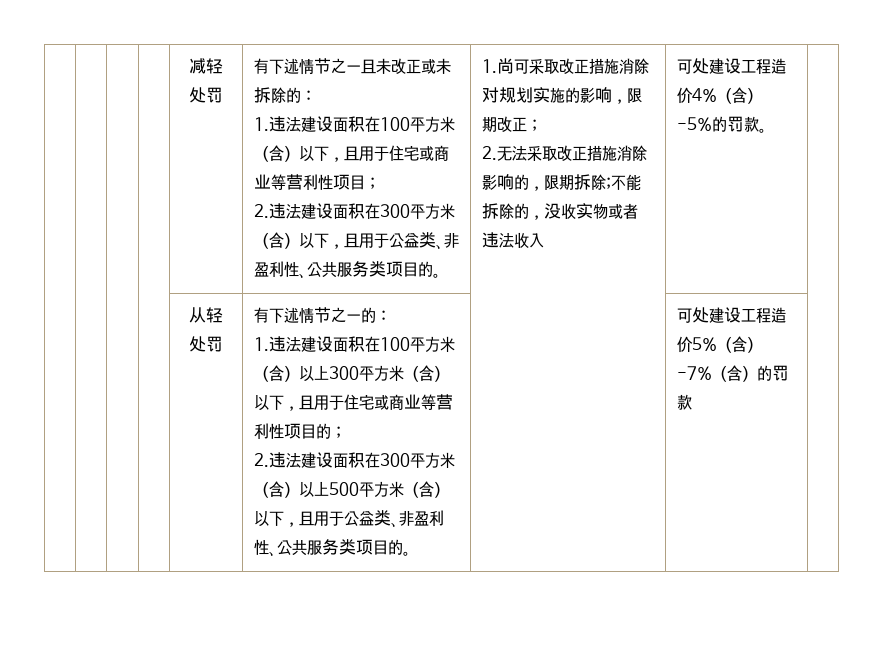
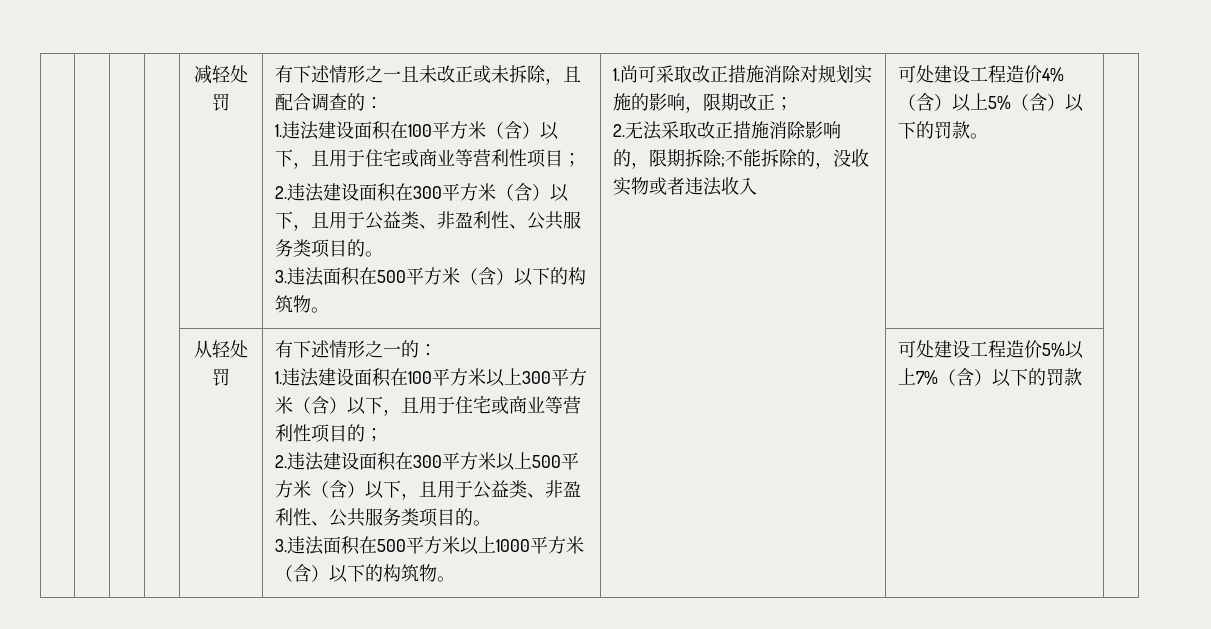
[313,58,331,74] 节 -> [346,65,365,83] 形
(286, 95) none -> [544,66,581,85] [274,93,347,111] ，且配合调查
(441, 275) none -> [274,267,586,286] [274,295,329,313] // 3.违法面积在500平方米（含）以下的构筑物。
[676,117,712,131] -5% -> [951,93,1084,112] [897,121,916,139] 以上5%（含）以下
[313,307,331,323] 节 -> [346,340,365,358] 形
[253,365,299,382] （含） -> (486, 377) none
[253,481,299,498] （含） -> (496, 461) none
(411, 553) none -> [274,536,584,555] [274,564,455,583] // 3.违法面积在500平方米以上1000平方米（含）以下的构筑物。
[716,336,762,353] [676,365,757,382] （含）-7%（含） -> [1064,341,1084,359] [897,368,1028,387] 以上7%（含）以下

